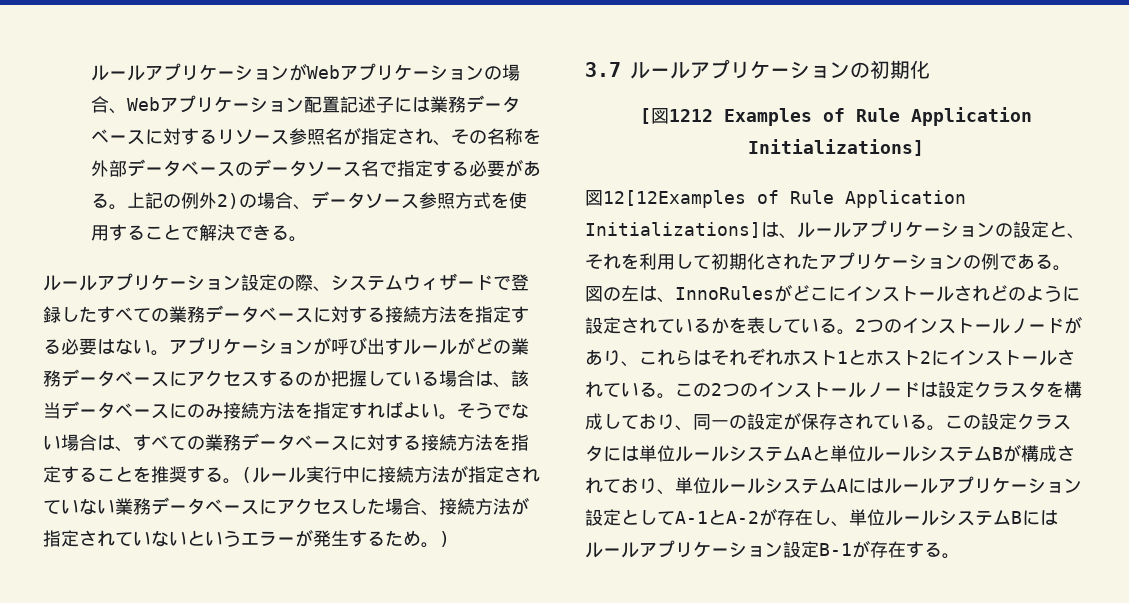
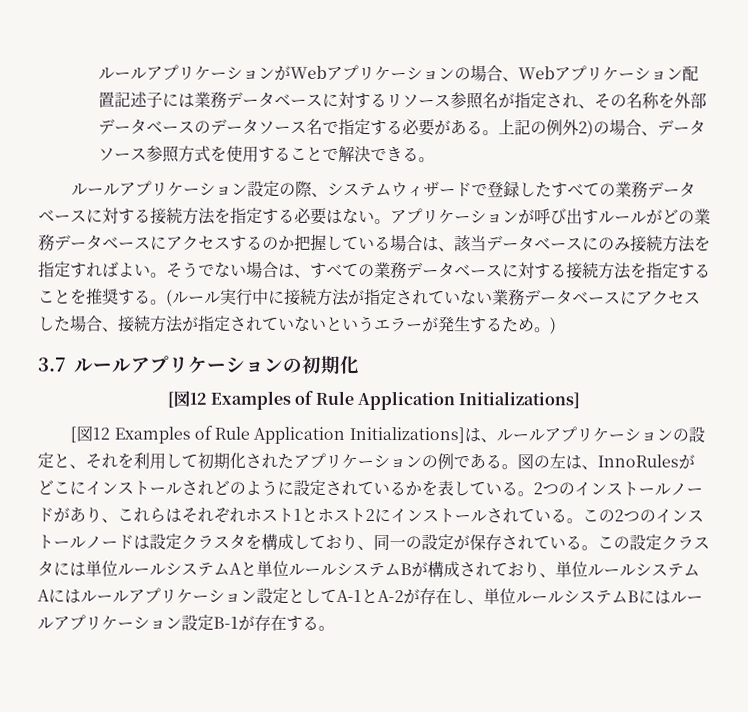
[668,109,713,122] 1212 -> [188,392,207,405] 12
[585,190,746,208] 図12[12Examples -> [70,425,191,444] [図12 Examples

